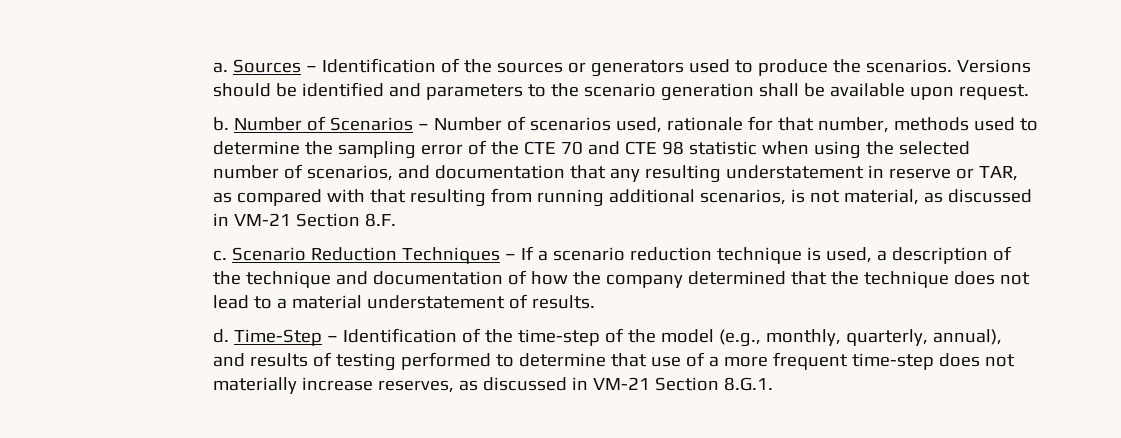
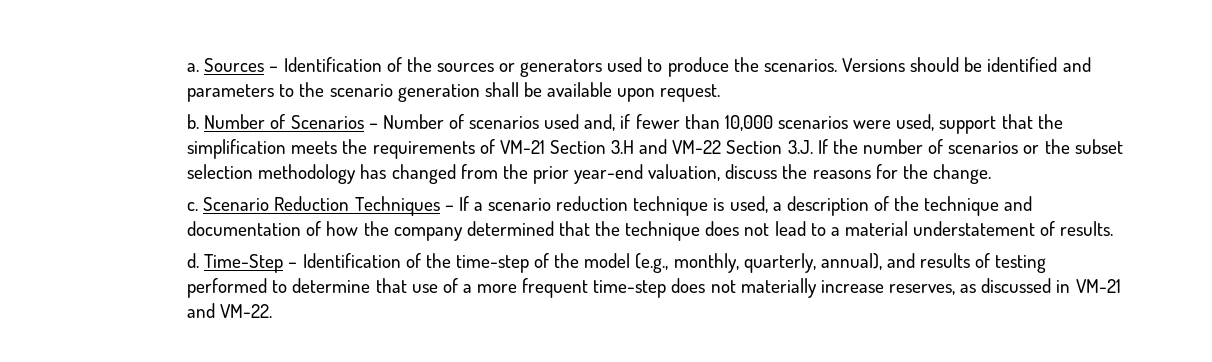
[615,116,1038,133] [212,140,970,159] [212,164,1018,183] [212,188,1032,207] [212,213,396,227] used, rationale for that number, methods used to determine the sampling error of the CTE 70 and CTE 98 statistic when using the selected number of scenarios, and documentation that any resulting understatement in reserve or TAR, as compared with that resulting from running additional scenarios, is not material, as discussed in VM-21 Section 8.F. -> [544,114,1063,134] [187,139,1123,159] [187,164,991,184] used and, if fewer than 10,000 scenarios were used, support that the simplification meets the requirements of VM-21 Section 3.H and VM-22 Section 3.J. If the number of scenarios or the subset selection methodology has changed from the prior year-end valuation, discuss the reasons for the change.
[654,377,773,391] Section 8.G.1. -> [187,303,273,318] and VM-22.

